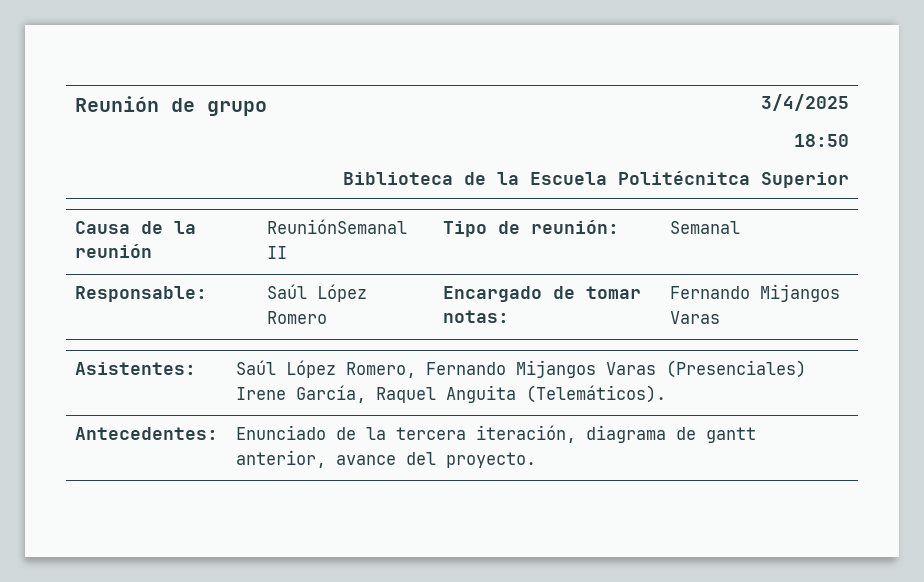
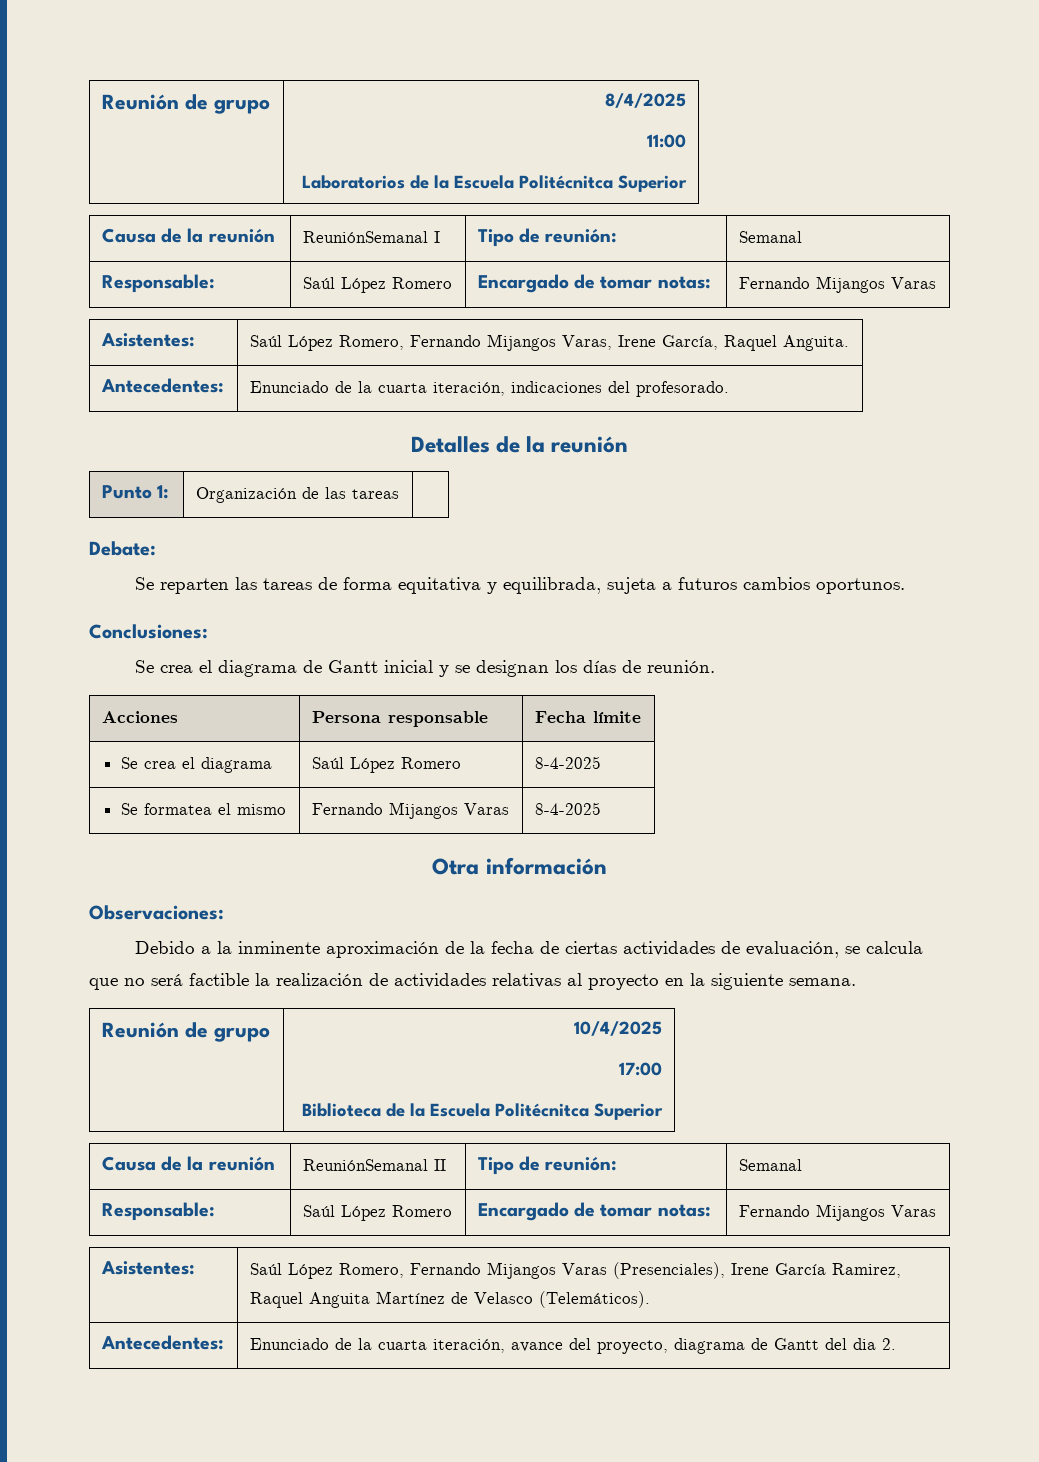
[74,96,267,116] [761,94,850,111] [794,134,850,147] Reunión de grupo | 3/4/2025 // 18:50 -> [101,94,270,114] [605,93,687,108] [647,134,687,148] [302,175,688,192] [101,228,275,243] [302,231,440,243] [477,228,618,247] [738,231,802,243] [101,274,215,293] [302,277,452,293] [477,274,711,293] [738,276,936,293] [100,333,195,347] [249,334,849,351] [100,378,224,393] [249,381,729,397] [410,436,629,453] [101,485,170,499] [195,487,399,503] [89,541,156,556] [135,577,906,594] [89,624,208,639] [135,660,716,677] [101,711,178,723] [311,711,488,727] [534,711,641,723] [120,757,272,773] [311,757,461,773] [534,756,601,769] [120,803,286,815] [311,802,509,819] [534,802,601,815] [432,857,607,875] [89,905,224,920] [135,941,924,958] [89,973,856,990] [101,1022,270,1042] [574,1021,663,1036] [619,1062,663,1076] Reunión de grupo | 8/4/2025 // 11:00 // Laboratorios de la Escuela Politécnitca Superior // Causa de la reunión | ReuniónSemanal I | Tipo de reunión: | Semanal // Responsable: | Saúl López Romero | Encargado de tomar notas: | Fernando Mijangos Varas // Asistentes: | Saúl López Romero, Fernando Mijangos Varas, Irene García, Raquel Anguita. // Antecedentes: | Enunciado de la cuarta iteración, indicaciones del profesorado. // Detalles de la reunión // Punto 1: | Organización de las tareas | // Debate: // Se reparten las tareas de forma equitativa y equilibrada, sujeta a futuros cambios oportunos. // Conclusiones: // Se crea el diagrama de Gantt inicial y se designan los días de reunión. // Acciones | Persona responsable | Fecha límite // Se crea el diagrama | Saúl López Romero | 8-4-2025 // Se formatea el mismo | Fernando Mijangos Varas | 8-4-2025 // Otra información // Observaciones: // Debido a la inminente aproximación de la fecha de ciertas actividades de evaluación, se calcula que no será factible la realización de actividades relativas al proyecto en la siguiente semana. // Reunión de grupo | 10/4/2025 // 17:00
[665,360,806,378] [235,385,516,403] (Presenciales) Irene García, Raquel Anguita -> [612,1262,901,1279] [249,1291,533,1308] (Presenciales), Irene García Ramirez, Raquel Anguita Martínez de Velasco
[395,425,756,443] [235,450,536,468] tercera iteración, diagrama de gantt anterior, avance del proyecto. -> [377,1338,896,1354] cuarta iteración, avance del proyecto, diagrama de Gantt del dia 2.

